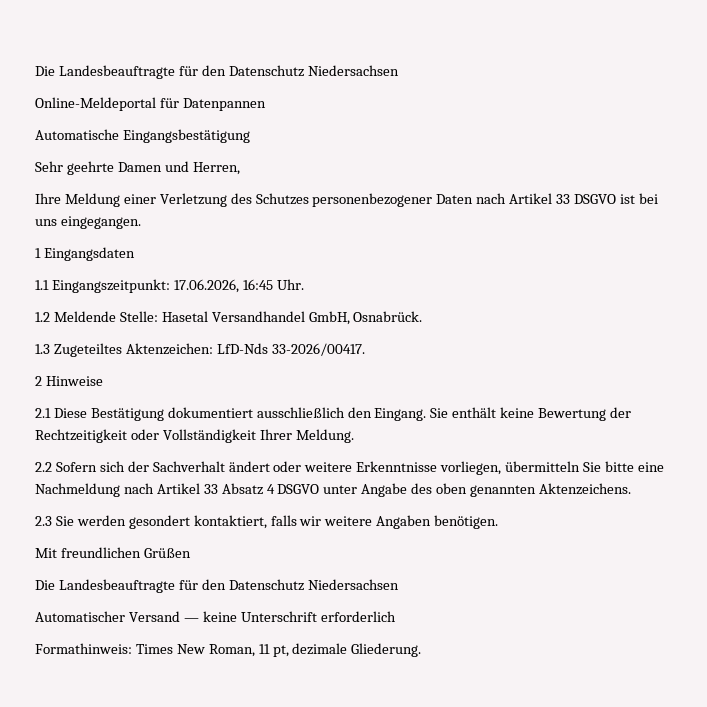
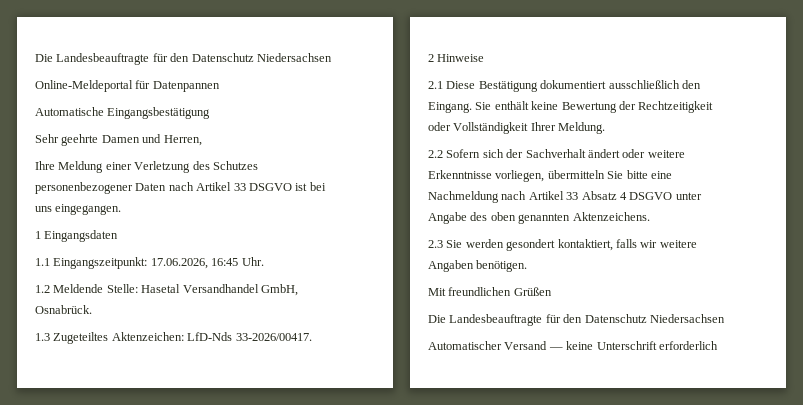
[35,643,422,657] // Formathinweis: Times New Roman, 11 pt, dezimale Gliederung. -> (718, 345) none

